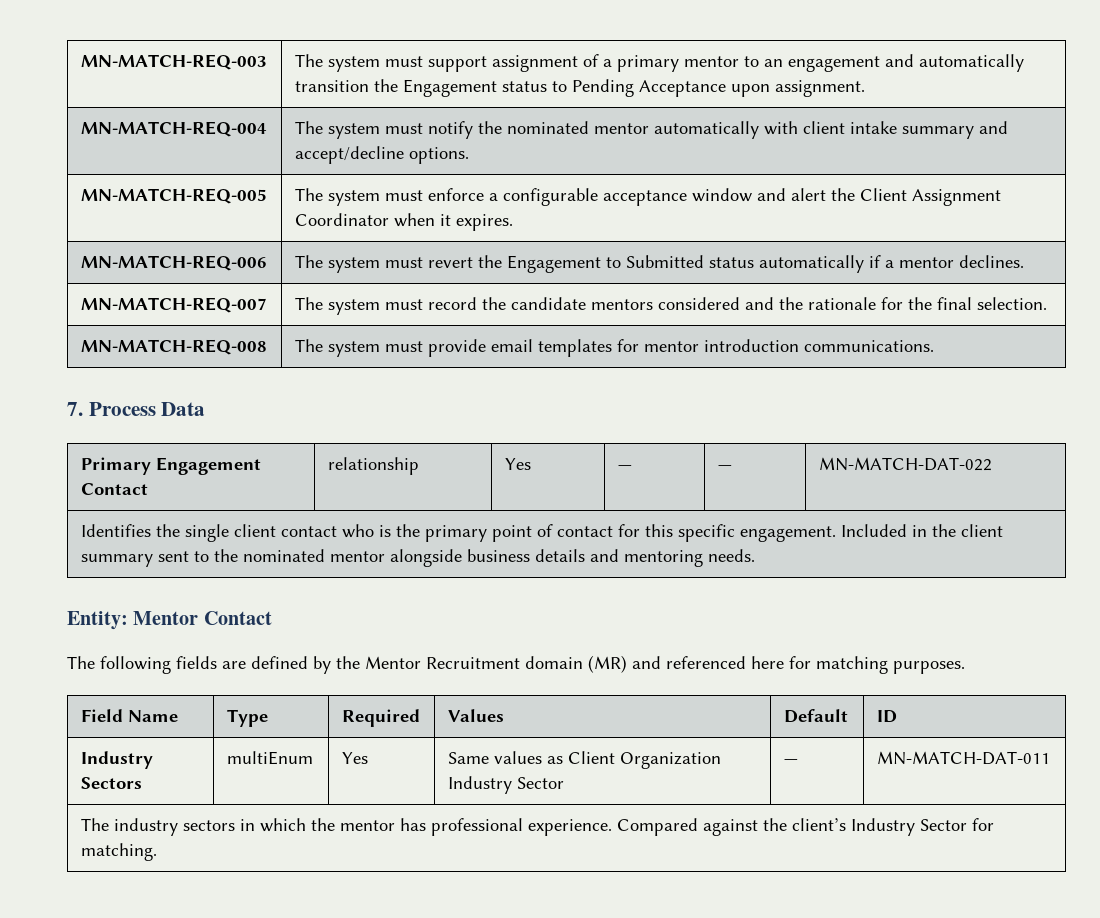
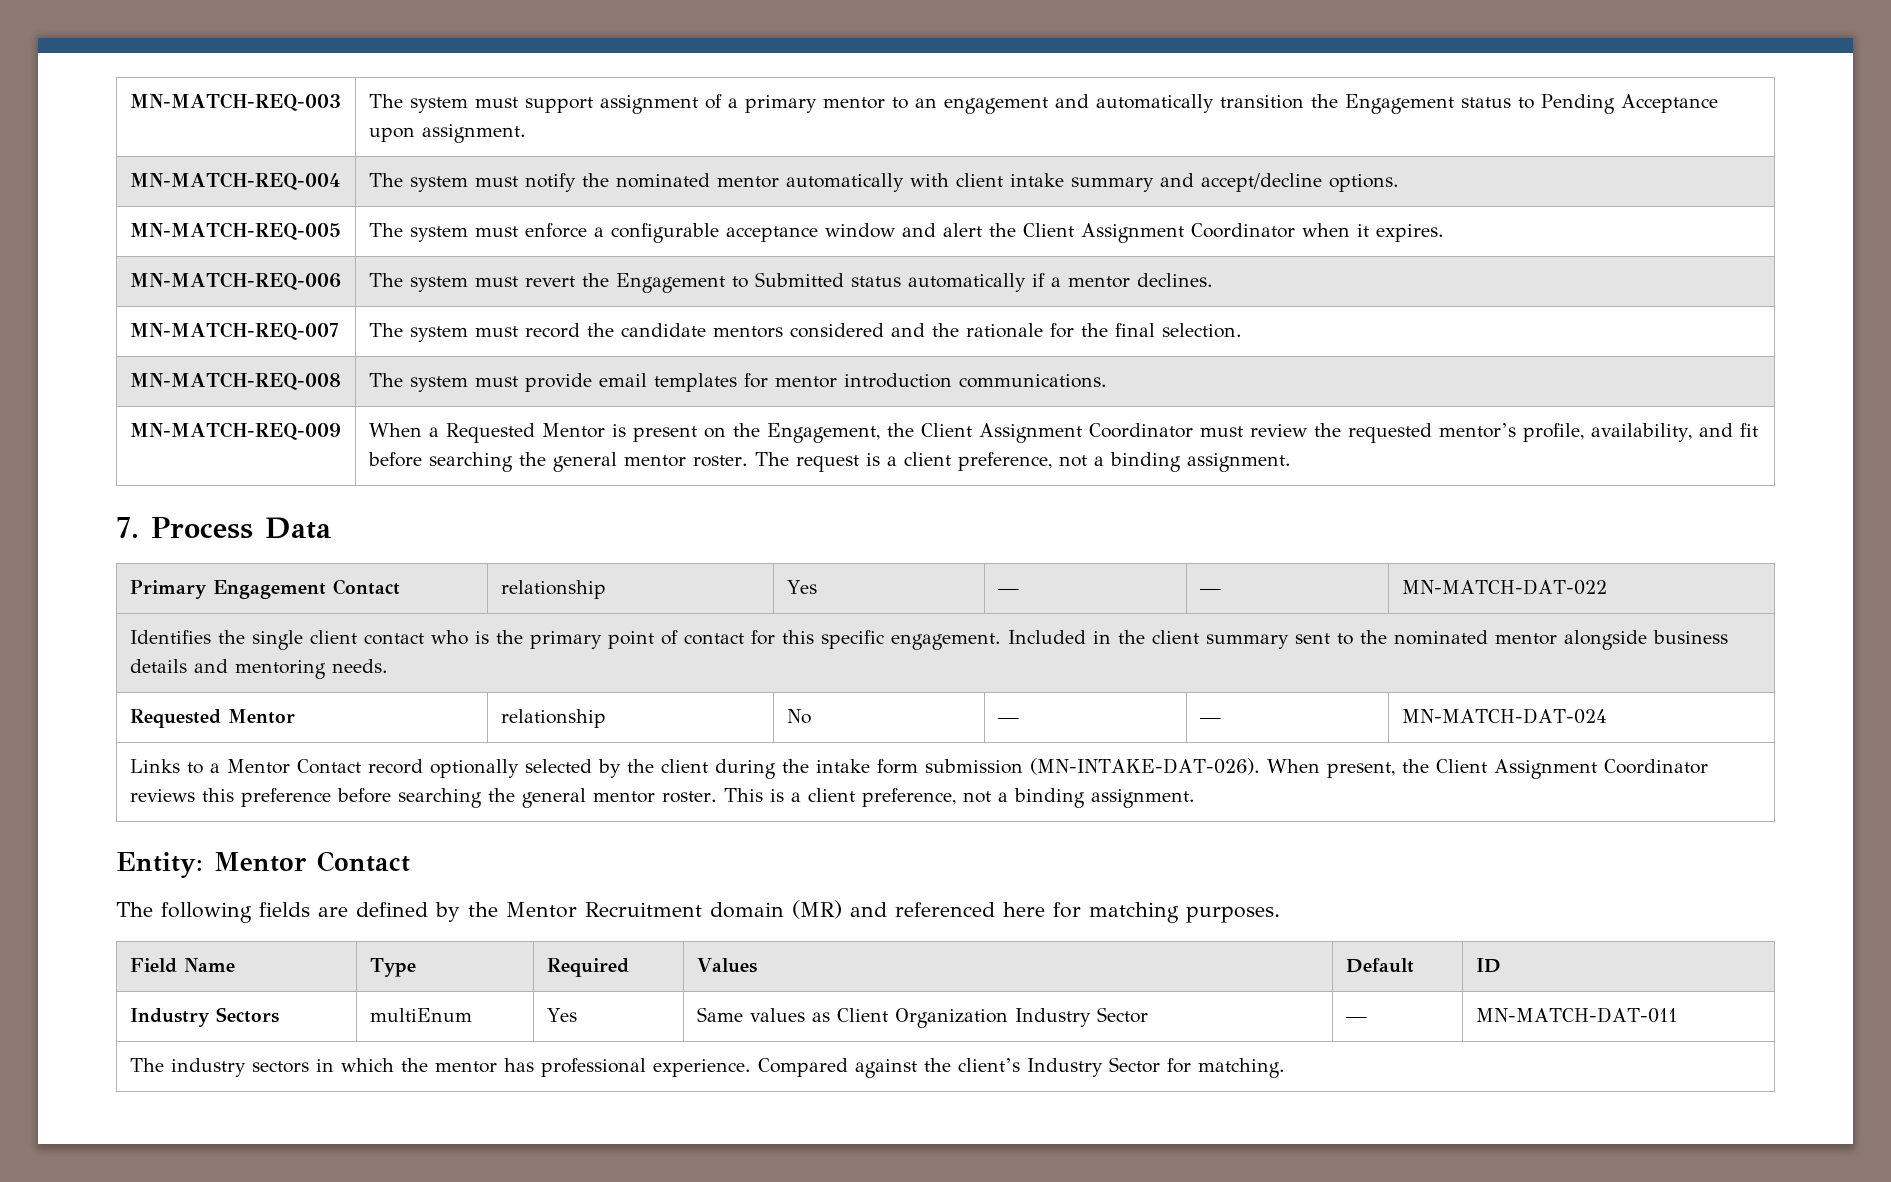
(934, 346) none -> [129,422,341,440] [368,423,1758,443] [367,452,1291,472] // MN-MATCH-REQ-009 | When a Requested Mentor is present on the Engagement, the Client Assignment Coordinator must review the requested mentor’s profile, availability, and fit before searching the general mentor roster. The request is a client preference, not a binding assignment.
(755, 555) none -> [129,709,295,728] [500,709,606,728] [786,709,811,724] [997,718,1019,723] [1199,718,1221,723] [1401,708,1607,724] [129,758,1708,779] [129,788,1195,808] // Requested Mentor | relationship | No | — | — | MN-MATCH-DAT-024 // Links to a Mentor Contact record optionally selected by the client during the intake form submission (MN-INTAKE-DAT-026). When present, the Client Assignment Coordinator reviews this preference before searching the general mentor roster. This is a client preference, not a binding assignment.

